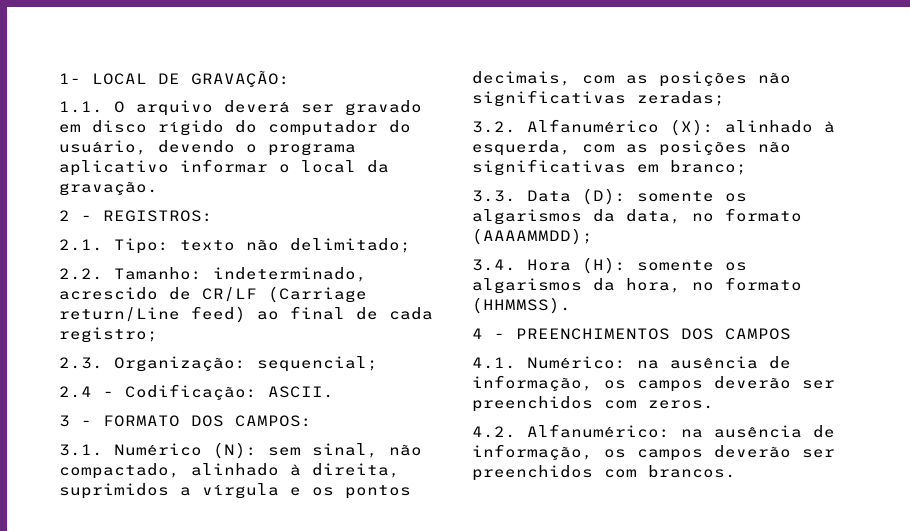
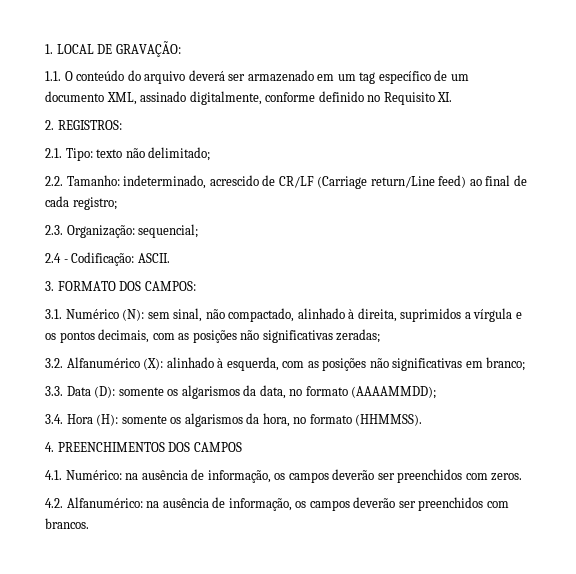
[59,73,81,84] 1- -> [45,44,53,54] 1.
(125, 107) none -> [76,70,141,81] conteúdo do
[345,100,422,116] [59,120,411,136] [59,140,356,156] [59,159,389,176] [59,181,158,196] [59,210,92,221] gravado em disco rígido do computador do usuário, devendo o programa aplicativo informar o local da gravação. // 2 - -> [247,70,469,84] [45,91,453,105] [45,120,54,130] armazenado em um tag específico de um documento XML, assinado digitalmente, conforme definido no Requisito XI. // 2.
[59,415,92,427] 3 - -> [45,281,54,291] 3.
[472,328,505,339] 4 - -> [45,442,54,452] 4.

